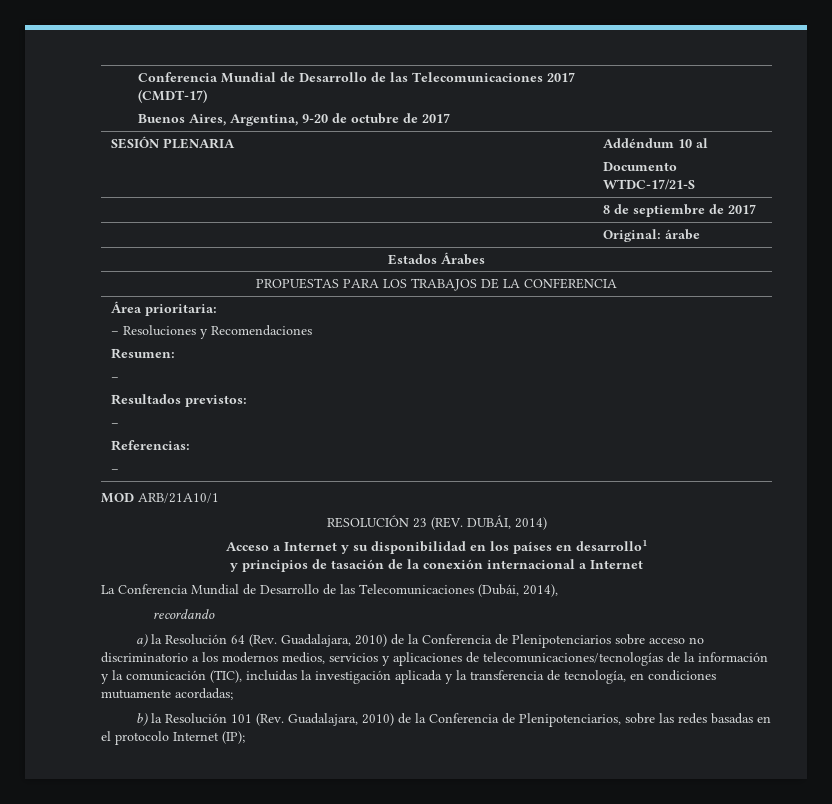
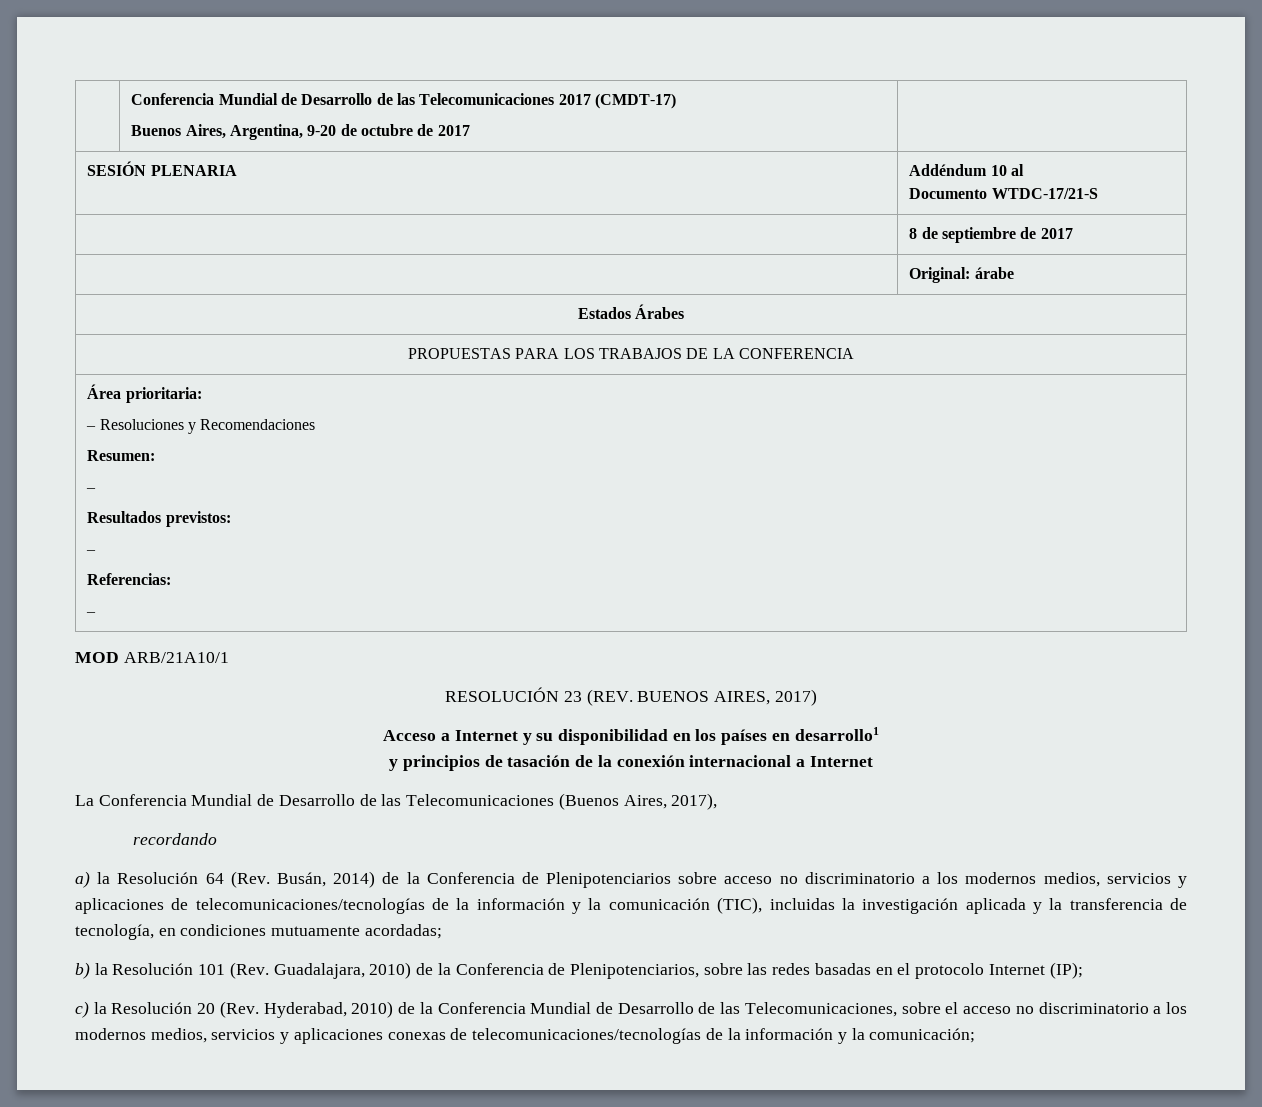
[466,515,547,530] DUBÁI, 2014) -> [637,689,817,706] BUENOS AIRES, 2017)
[478,584,558,597] (Dubái, 2014), -> [558,793,718,810] (Buenos Aires, 2017),
[281,634,388,647] Guadalajara, 2010) -> [276,871,376,888] Busán, 2014)
(245, 737) none -> [75,1001,1188,1018] [75,1028,976,1044] // c) la Resolución 20 (Rev. Hyderabad, 2010) de la Conferencia Mundial de Desarrollo de las Telecomunicaciones, sobre el acceso no discriminatorio a los modernos medios, servicios y aplicaciones conexas de telecomunicaciones/tecnologías de la información y la comunicación;

